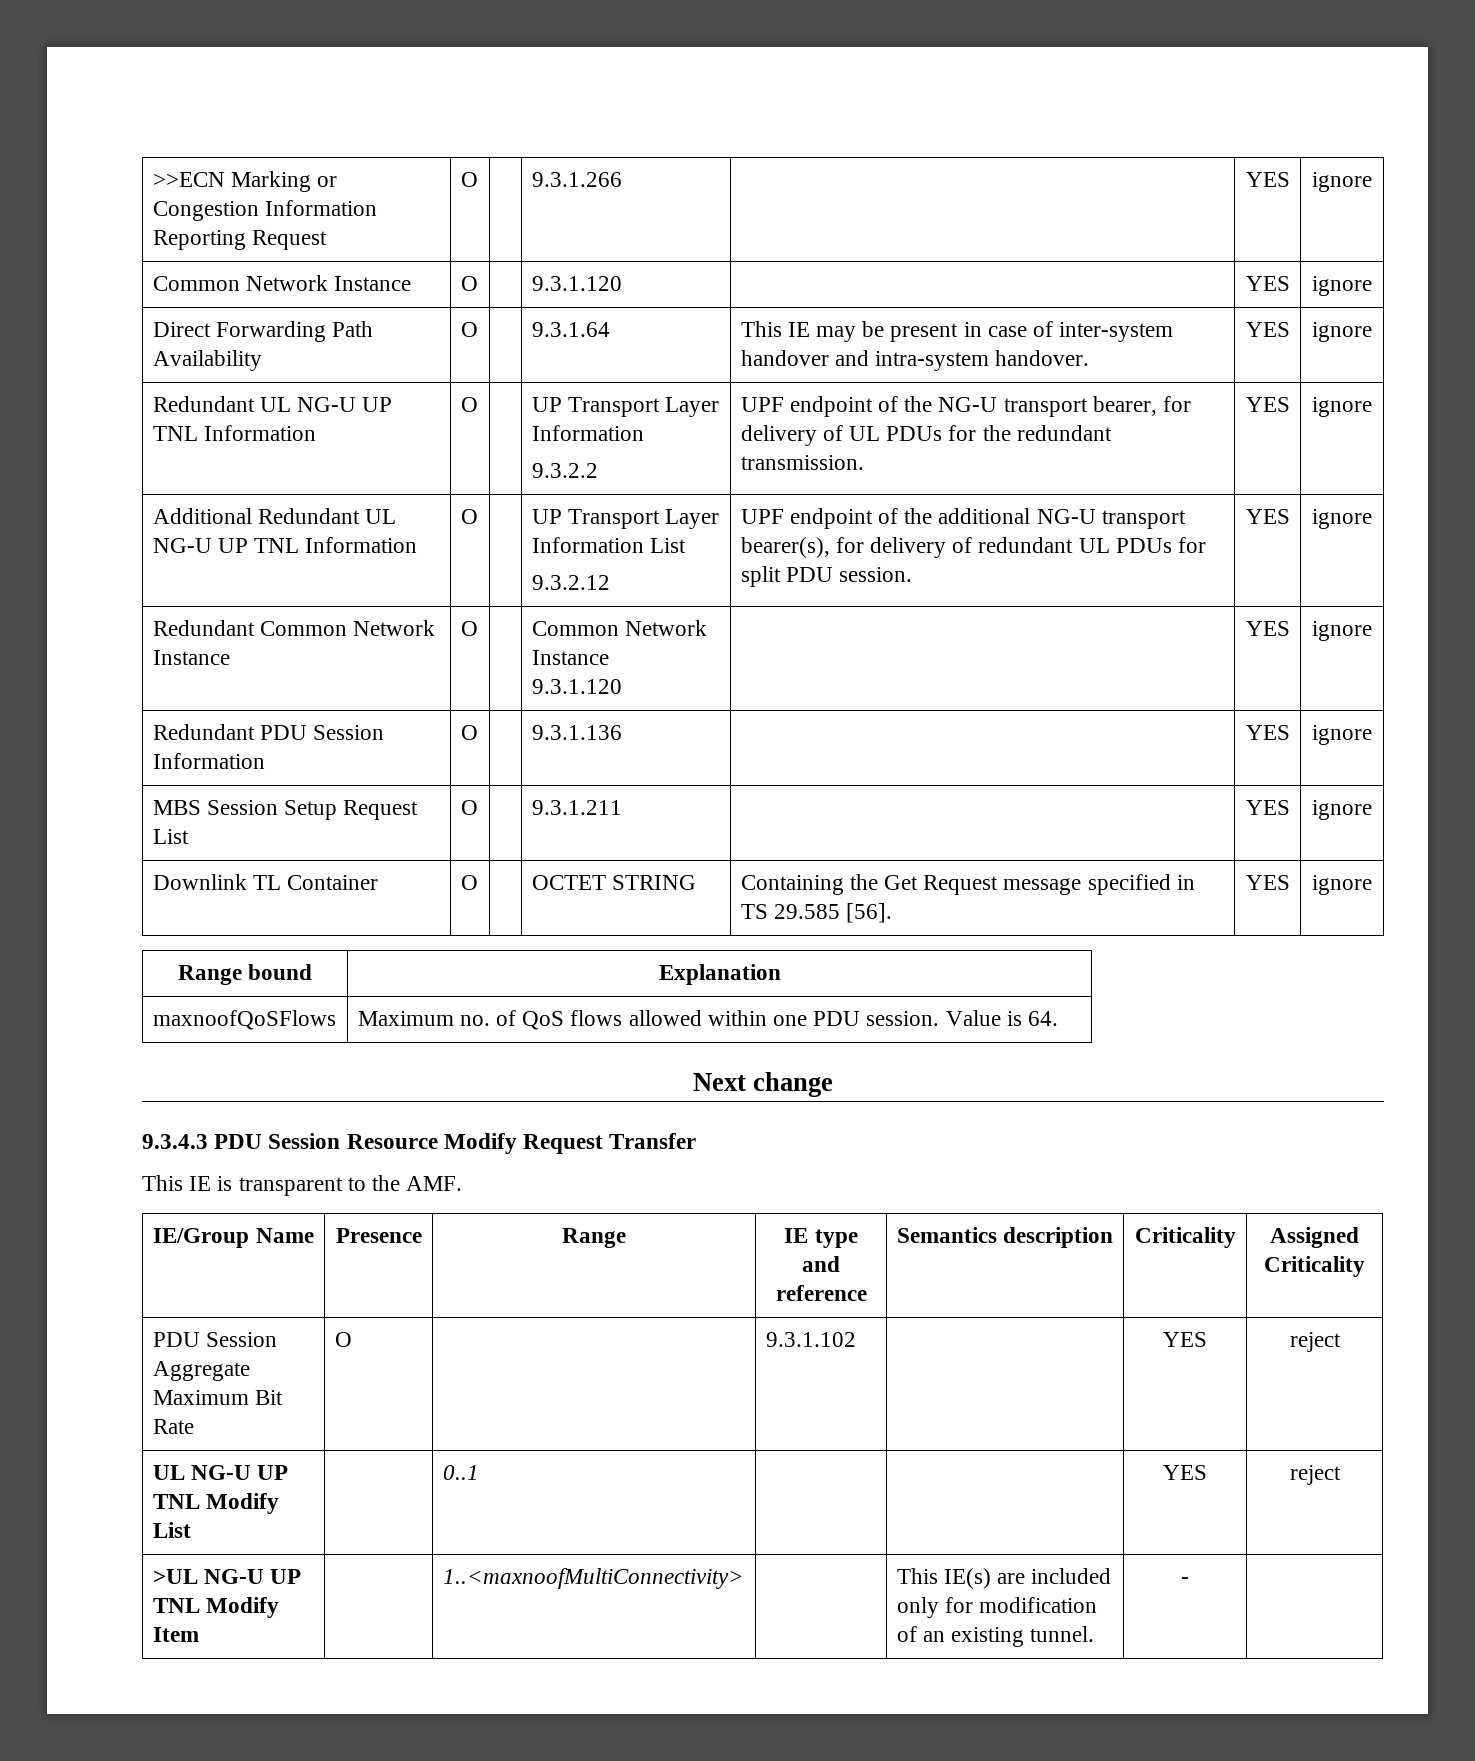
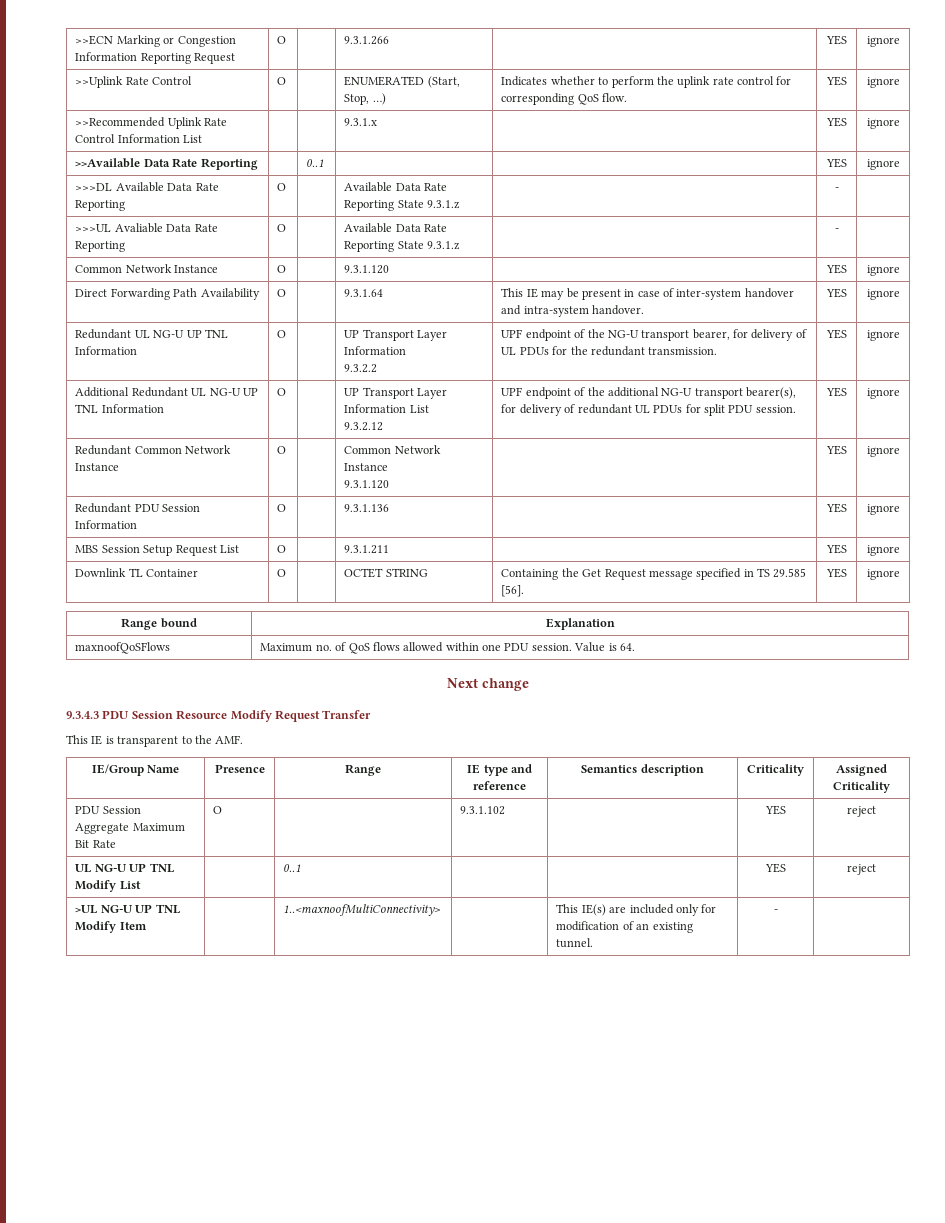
(1372, 182) none -> [75,76,193,88] [277,77,287,85] [344,76,460,88] [344,93,386,105] [501,76,792,88] [501,93,628,105] [825,76,847,86] [866,77,900,88] [75,117,228,129] [75,134,203,143] [344,118,378,126] [825,117,847,127] [866,118,900,129] [75,158,258,170] [306,159,325,167] [825,158,847,168] [866,159,900,170] [75,182,219,192] [75,200,126,211] [277,183,287,191] [344,182,448,192] [344,200,461,211] [834,187,839,191] [75,223,218,233] [75,241,126,252] [277,224,287,232] [344,223,448,233] [344,241,461,252] [834,228,839,232] // >>Uplink Rate Control | O | | ENUMERATED (Start, Stop, …) | Indicates whether to perform the uplink rate control for corresponding QoS flow. | YES | ignore // >>Recommended Uplink Rate Control Information List | | | 9.3.1.x | | YES | ignore // >>Available Data Rate Reporting | | 0..1 | | | YES | ignore // >>>DL Available Data Rate Reporting | O | | Available Data Rate Reporting State 9.3.1.z | | - | // >>>UL Avaliable Data Rate Reporting | O | | Available Data Rate Reporting State 9.3.1.z | | - |

